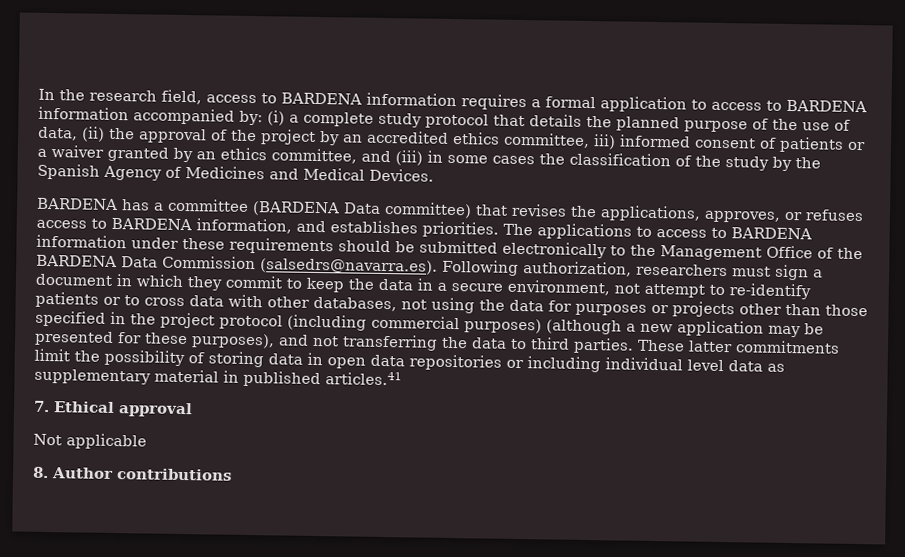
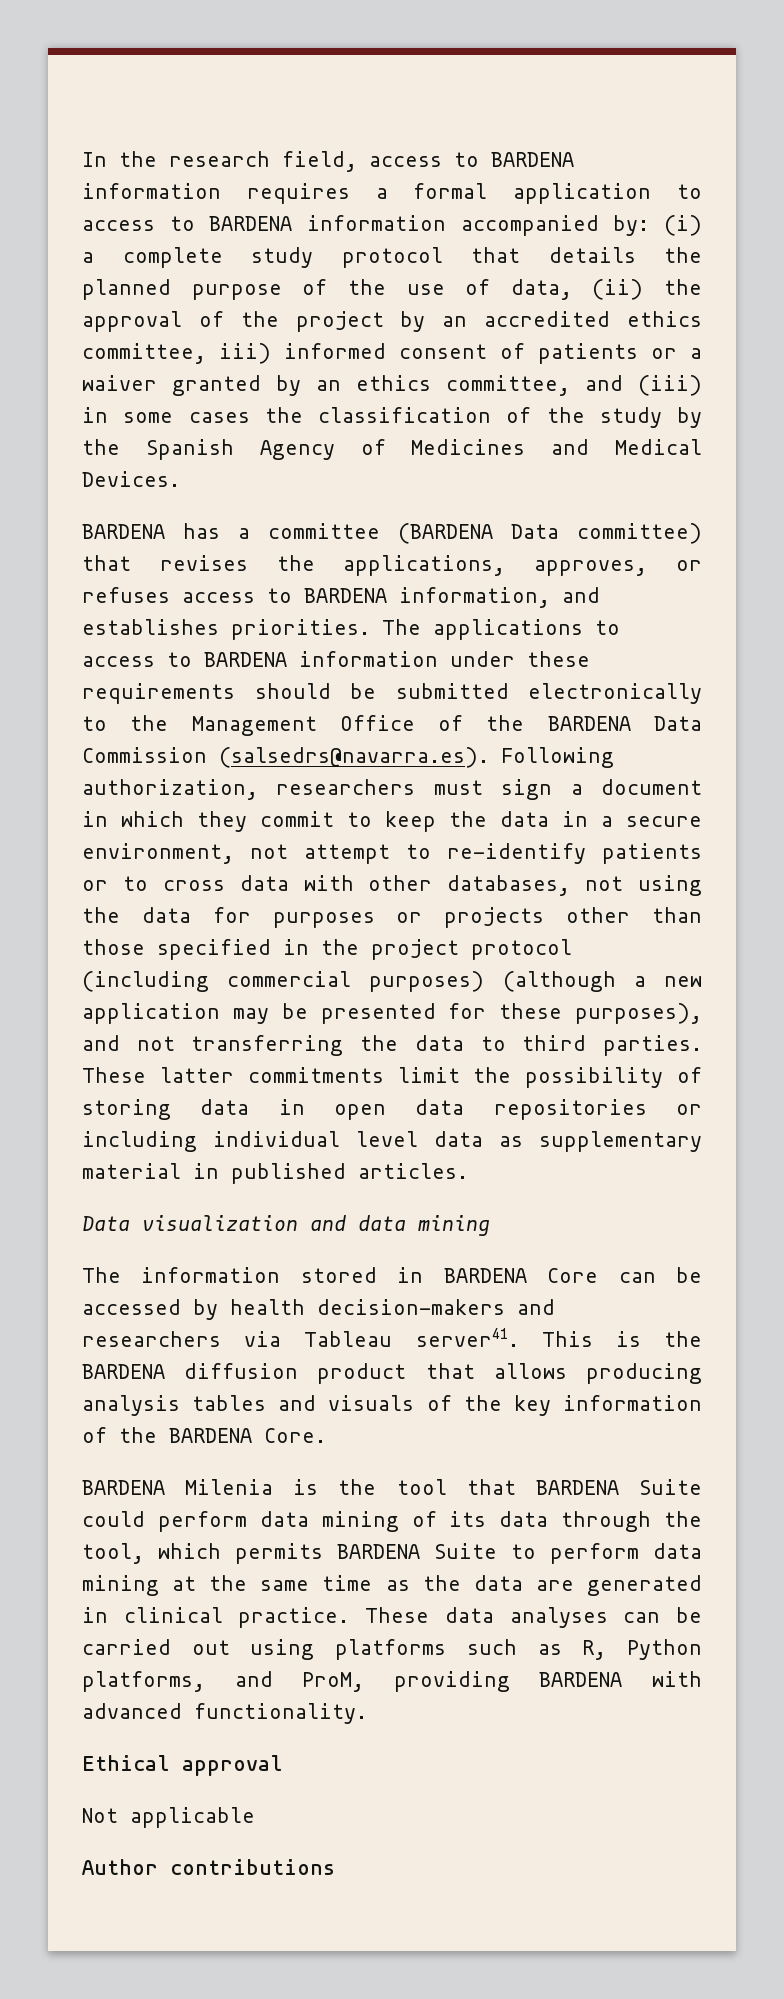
[325,371,402,386] [33,400,50,413] articles.41 // 7. -> [358,1163,468,1179] [82,1215,490,1236] [82,1267,703,1283] [82,1299,555,1320] [82,1328,702,1347] [82,1363,702,1384] [82,1395,703,1416] [82,1427,326,1443] [82,1479,702,1495] [82,1511,702,1532] [82,1543,702,1564] [82,1575,702,1596] [82,1607,702,1628] [82,1639,702,1660] [82,1671,703,1692] [82,1703,367,1724] articles. // Data visualization and data mining // The information stored in BARDENA Core can be accessed by health decision-makers and researchers via Tableau server41. This is the BARDENA diffusion product that allows producing analysis tables and visuals of the key information of the BARDENA Core. // BARDENA Milenia is the tool that BARDENA Suite could perform data mining of its data through the tool, which permits BARDENA Suite to perform data mining at the same time as the data are generated in clinical practice. These data analyses can be carried out using platforms such as R, Python platforms, and ProM, providing BARDENA with advanced functionality. //
[32,466,49,479] 8. -> (255, 1817) none

